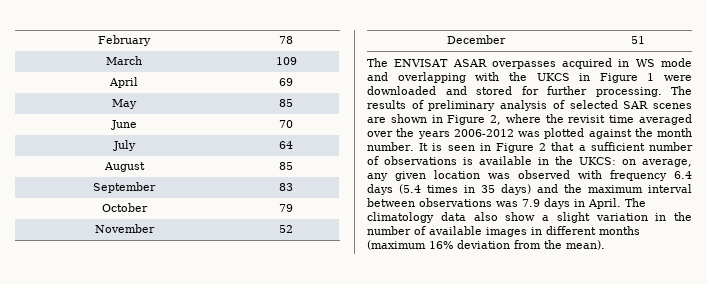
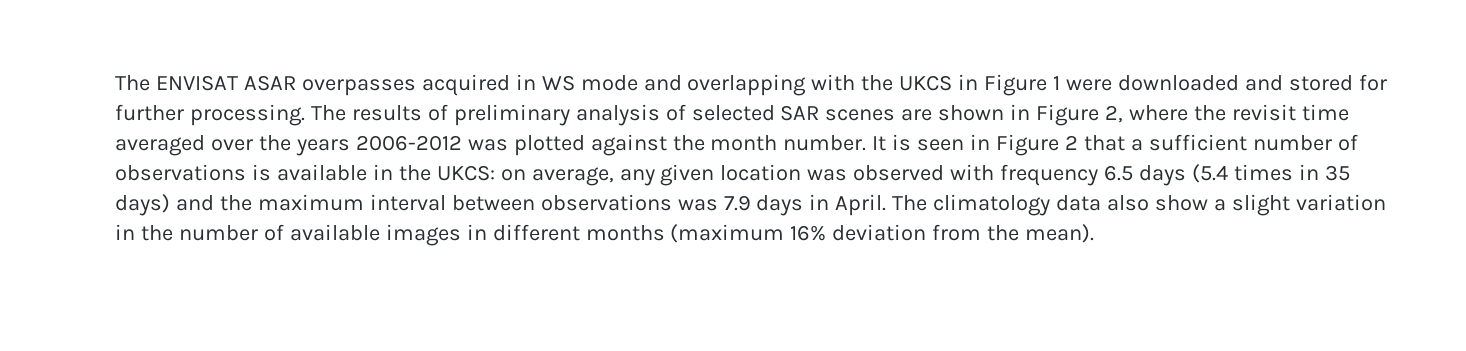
[98,35,151,46] [279,36,293,44] [106,56,142,65] [275,57,297,65] [109,77,138,88] [279,78,293,86] [112,99,137,109] [279,99,293,107] [110,120,137,130] [279,120,293,128] [112,140,136,151] [279,141,293,149] [103,162,145,172] [279,162,293,170] [93,182,156,193] [279,183,293,191] [101,203,148,212] [279,204,293,212] [94,224,155,233] [279,225,293,233] [447,35,506,44] [631,36,645,44] February | 78 // March | 109 // April | 69 // May | 85 // June | 70 // July | 64 // August | 85 // September | 83 // October | 79 // November | 52 // December | 51 // -> (115, 83) none
[674,171,692,179] 6.4 -> [1104,165,1134,181] 6.5

